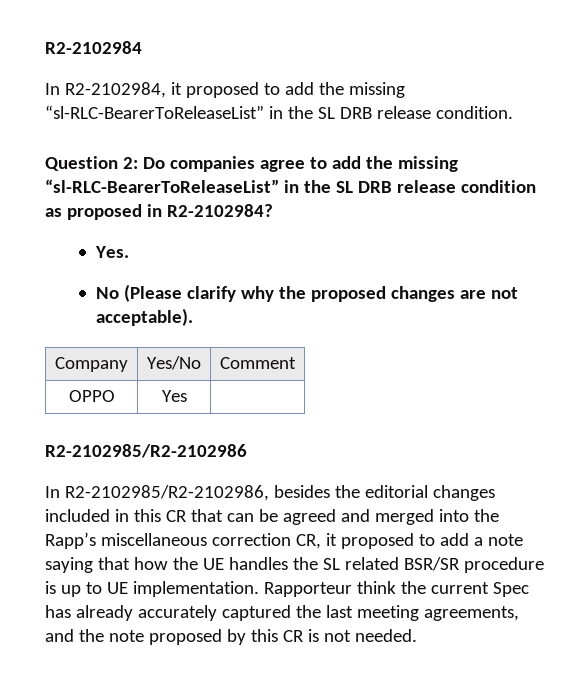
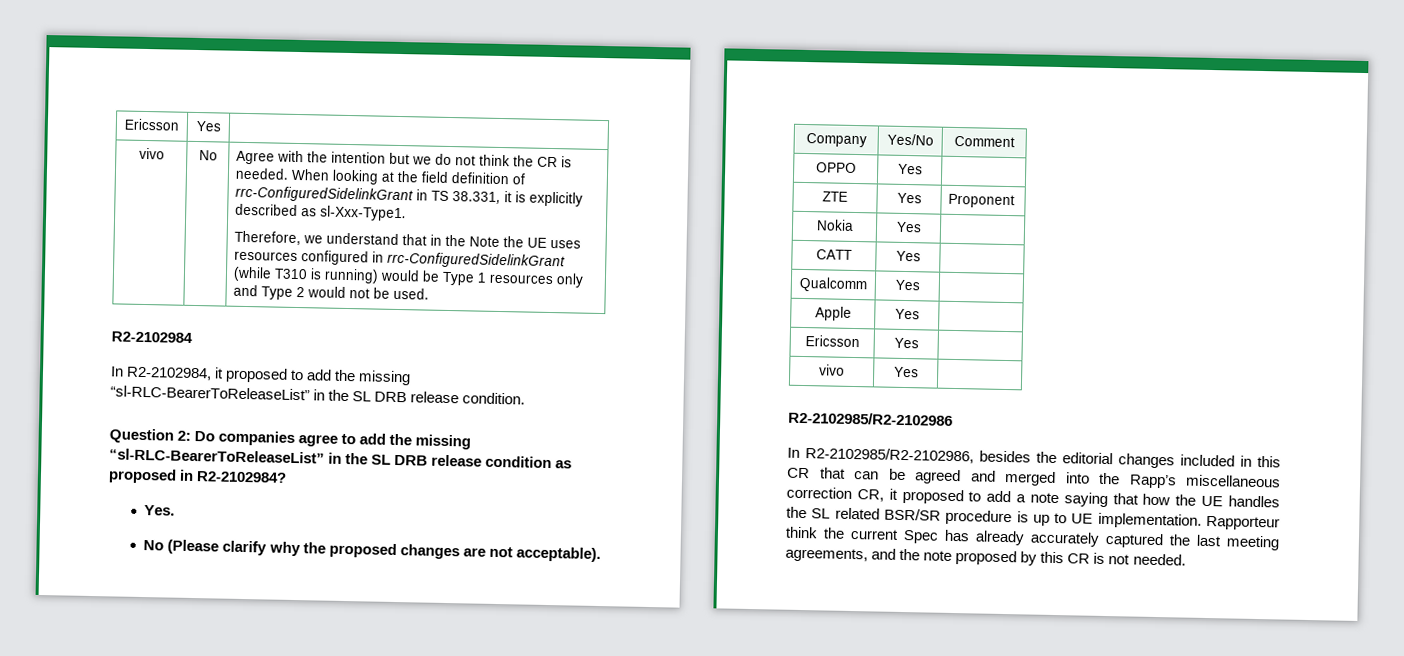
(45, 47) none -> [124,118,180,131] [195,120,221,132] [138,147,165,160] [198,150,218,161] [236,150,573,168] [235,167,527,185] [235,185,584,207] [235,203,408,222] [234,230,582,249] [234,250,567,270] [233,266,585,288] [233,284,430,300] Ericsson | Yes | // vivo | No | Agree with the intention but we do not think the CR is needed. When looking at the field definition of rrc-ConfiguredSidelinkGrant in TS 38.331, it is explicitly described as sl-Xxx-Type1. // Therefore, we understand that in the Note the UE uses resources configured in rrc-ConfiguredSidelinkGrant (while T310 is running) would be Type 1 resources only and Type 2 would not be used. //
(187, 396) none -> [822,191,848,202] [896,192,922,204] [948,193,1016,209] [815,219,854,231] [895,221,922,233] [816,249,852,260] [895,250,921,262] [799,276,868,293] [894,279,920,291] [814,306,852,321] [894,308,920,320] [804,335,860,348] [893,337,919,349] [819,364,845,376] [893,366,919,378] // ZTE | Yes | Proponent // Nokia | Yes | // CATT | Yes | // Qualcomm | Yes | // Apple | Yes | // Ericsson | Yes | // vivo | Yes |

